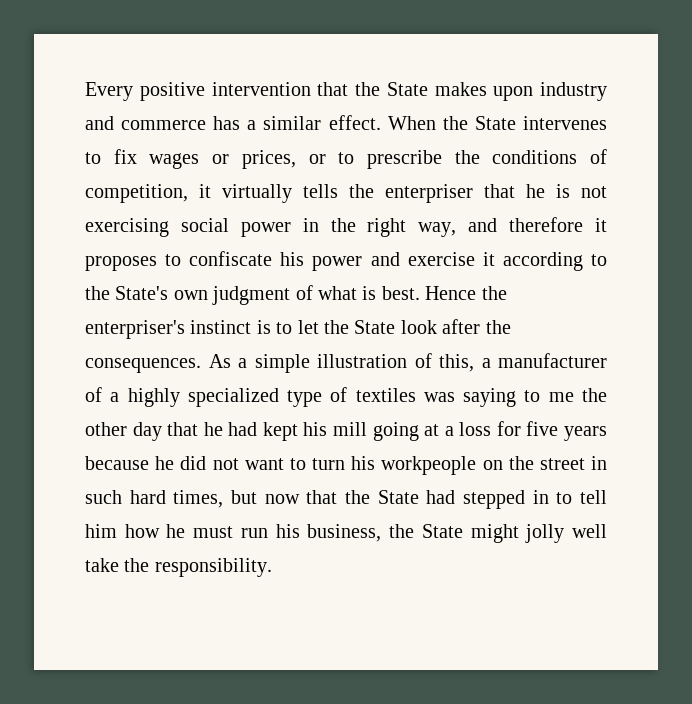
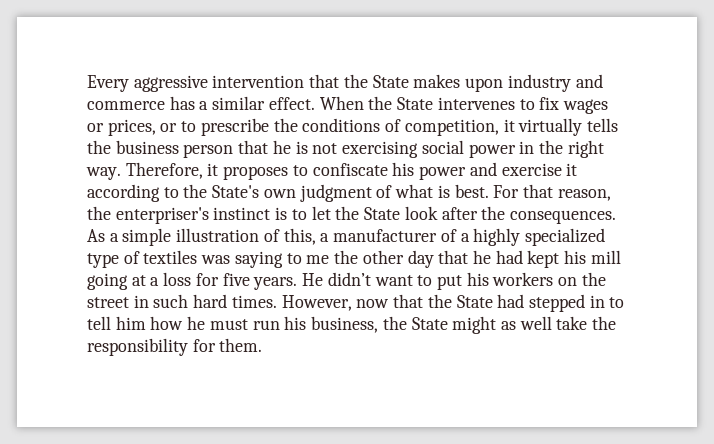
[139,82,205,101] positive -> [133,75,208,92] aggressive
[385,184,473,203] enterpriser -> [115,140,234,158] business person
[418,217,584,237] way, and therefore -> [86,162,203,180] way. Therefore,
[425,286,477,300] Hence -> [493,184,611,201] For that reason,
[564,426,607,441] [85,456,477,475] years because he did not want to turn his workpeople -> [253,272,554,290] years. He didn’t want to put his workers
[173,490,257,508] times, but -> [231,295,352,311] times. However,
[525,524,565,543] jolly -> [500,321,516,330] as
[154,558,272,577] responsibility. -> [87,338,263,356] responsibility for them.

